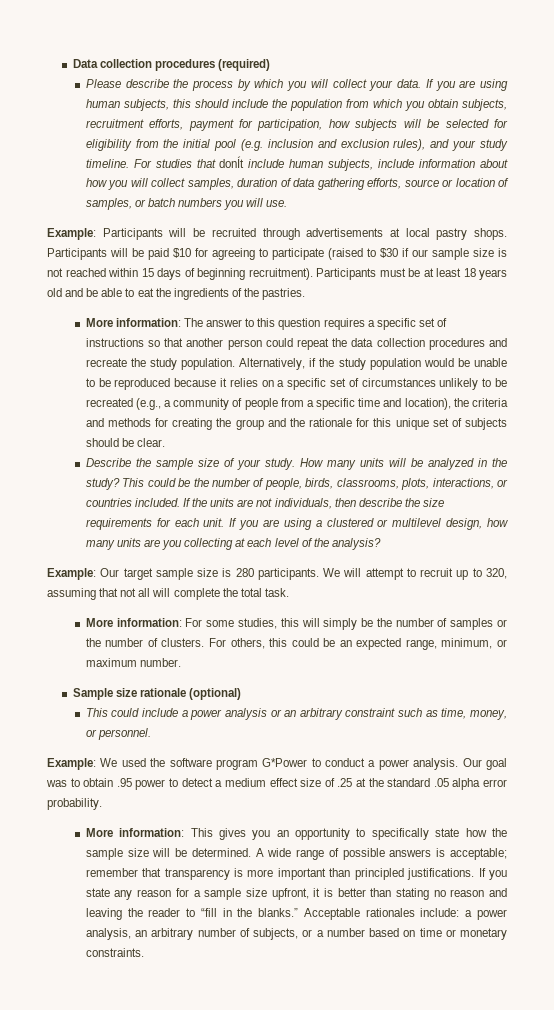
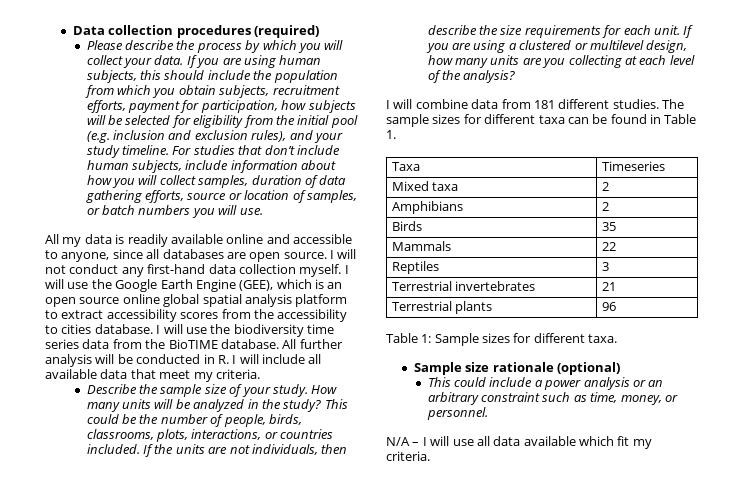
[219,156,245,168] donÍt -> [264,145,295,155] don’t
[47,228,507,240] [47,248,507,260] [47,268,507,280] [47,288,306,300] [85,318,447,330] [85,338,507,350] [85,358,508,370] [85,378,507,390] [85,398,508,410] [85,418,507,430] [85,438,165,447] Example: Participants will be recruited through advertisements at local pastry shops. Participants will be paid $10 for agreeing to participate (raised to $30 if our sample size is not reached within 15 days of beginning recruitment). Participants must be at least 18 years old and be able to eat the ingredients of the pastries. // More information: The answer to this question requires a specific set of instructions so that another person could repeat the data collection procedures and recreate the study population. Alternatively, if the study population would be unable to be reproduced because it relies on a specific set of circumstances unlikely to be recreated (e.g., a community of people from a specific time and location), the criteria and methods for creating the group and the rationale for this unique set of subjects should be clear. -> [45,234,352,247] [45,249,357,262] [45,264,349,277] [45,279,343,292] [45,294,348,307] [45,309,348,322] [45,324,334,337] [45,339,343,349] [45,354,322,367] [45,369,260,382] All my data is readily available online and accessible to anyone, since all databases are open source. I will not conduct any first-hand data collection myself. I will use the Google Earth Engine (GEE), which is an open source online global spatial analysis platform to extract accessibility scores from the accessibility to cities database. I will use the biodiversity time series data from the BioTIME database. All further analysis will be conducted in R. I will include all available data that meet my criteria.
[47,568,507,580] [47,588,289,600] [85,618,508,630] [85,638,508,650] [85,658,181,667] Example: Our target sample size is 280 participants. We will attempt to recruit up to 320, assuming that not all will complete the total task. // More information: For some studies, this will simply be the number of samples or the number of clusters. For others, this could be an expected range, minimum, or maximum number. -> [386,99,684,109] [386,114,697,127] [386,130,396,139] [391,162,420,171] [601,161,665,171] [391,181,459,191] [601,182,609,191] [391,201,463,214] [601,202,609,211] [391,221,422,231] [601,222,616,231] [391,241,451,251] [601,242,616,251] [391,261,439,274] [601,262,609,271] [391,281,536,291] [601,282,616,291] [391,301,493,314] [601,302,616,311] [386,333,618,346] I will combine data from 181 different studies. The sample sizes for different taxa can be found in Table 1. // Taxa | Timeseries // Mixed taxa | 2 // Amphibians | 2 // Birds | 35 // Mammals | 22 // Reptiles | 3 // Terrestrial invertebrates | 21 // Terrestrial plants | 96 // Table 1: Sample sizes for different taxa.
[47,758,507,770] [46,778,507,790] [47,798,102,810] [85,828,507,840] [85,848,507,860] [85,868,508,880] [85,888,508,900] [85,908,507,920] [85,928,508,940] [85,948,144,957] Example: We used the software program G*Power to conduct a power analysis. Our goal was to obtain .95 power to detect a medium effect size of .25 at the standard .05 alpha error probability. // More information: This gives you an opportunity to specifically state how the sample size will be determined. A wide range of possible answers is acceptable; remember that transparency is more important than principled justifications. If you state any reason for a sample size upfront, it is better than stating no reason and leaving the reader to “fill in the blanks.” Acceptable rationales include: a power analysis, an arbitrary number of subjects, or a number based on time or monetary constraints. -> [386,436,652,449] [386,451,430,461] N/A – I will use all data available which fit my criteria.

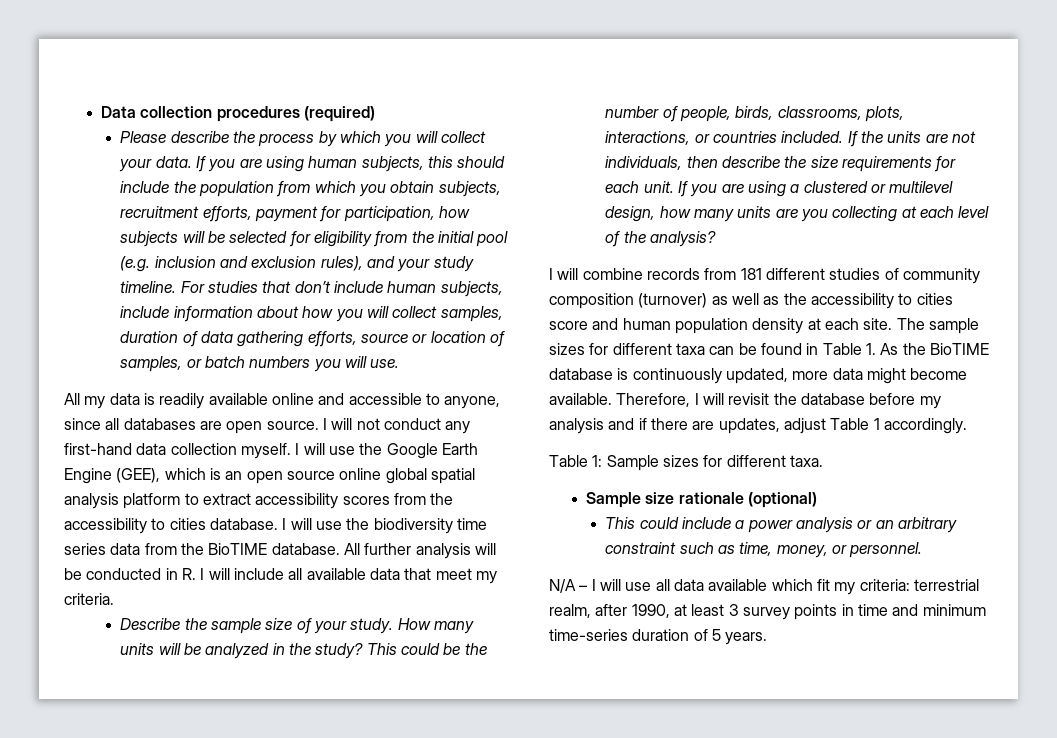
[471,99,499,109] data -> [646,268,700,280] records
[612,99,659,109] studies. -> [829,268,980,284] [549,293,953,309] [549,318,893,334] studies of community composition (turnover) as well as the accessibility to cities score and human population density at each site.
[391,162,420,171] [601,161,665,171] [391,181,459,191] [601,182,609,191] [391,201,463,214] [601,202,609,211] [391,221,422,231] [601,222,616,231] [391,241,451,251] [601,242,616,251] [391,261,439,274] [601,262,609,271] [391,281,536,291] [601,282,616,291] [391,301,493,314] [601,302,616,311] // Taxa | Timeseries // Mixed taxa | 2 // Amphibians | 2 // Birds | 35 // Mammals | 22 // Reptiles | 3 // Terrestrial invertebrates | 21 // Terrestrial plants | 96 -> [880,343,989,355] [549,368,968,384] [549,393,941,409] [549,418,967,434] As the BioTIME database is continuously updated, more data might become available. Therefore, I will revisit the database before my analysis and if there are updates, adjust Table 1 accordingly.
[386,451,430,461] criteria. -> [859,579,979,591] [549,604,986,620] [549,629,768,645] criteria: terrestrial realm, after 1990, at least 3 survey points in time and minimum time-series duration of 5 years.

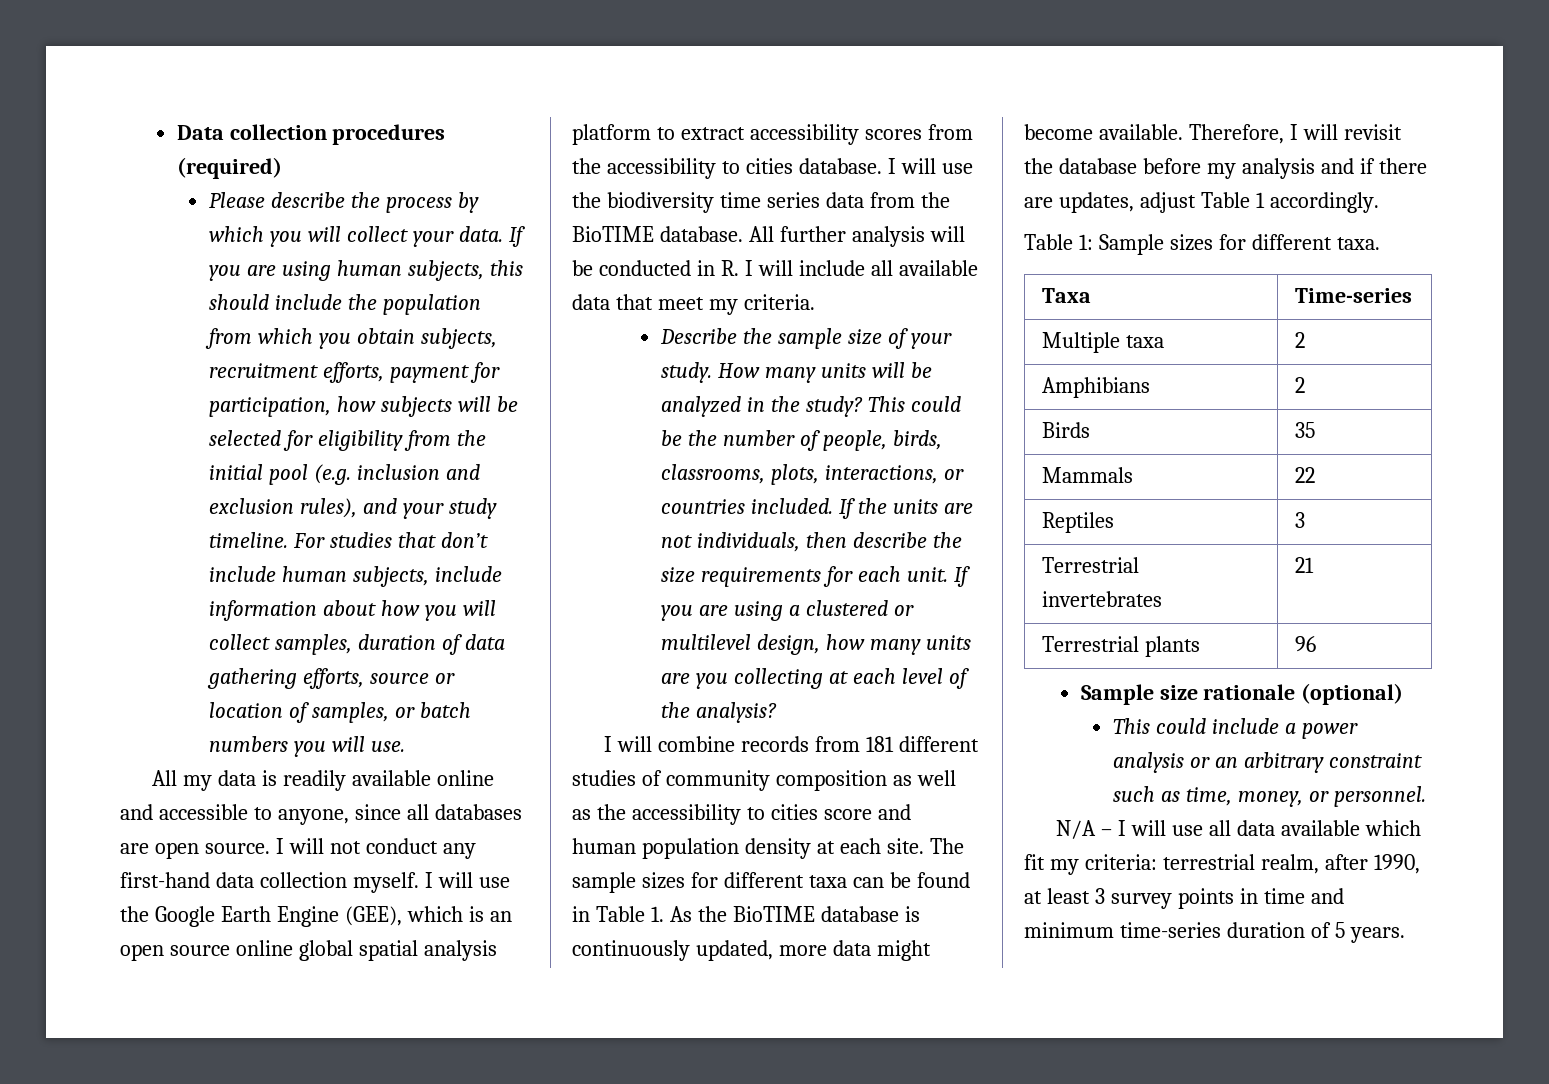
[638,293,708,308] (turnover) -> (887, 780) none
(823, 461) none -> [1041,288,1091,303] [1294,288,1412,303] [1041,332,1164,353] [1294,332,1305,348] [1041,377,1150,398] [1294,377,1305,393] [1041,422,1090,438] [1294,422,1315,438] [1041,467,1133,483] [1294,467,1315,483] [1041,512,1114,533] [1294,512,1305,528] [1041,557,1139,573] [1041,591,1162,607] [1294,557,1314,573] [1041,636,1200,657] [1294,636,1316,652] // Taxa | Time-series // Multiple taxa | 2 // Amphibians | 2 // Birds | 35 // Mammals | 22 // Reptiles | 3 // Terrestrial invertebrates | 21 // Terrestrial plants | 96

